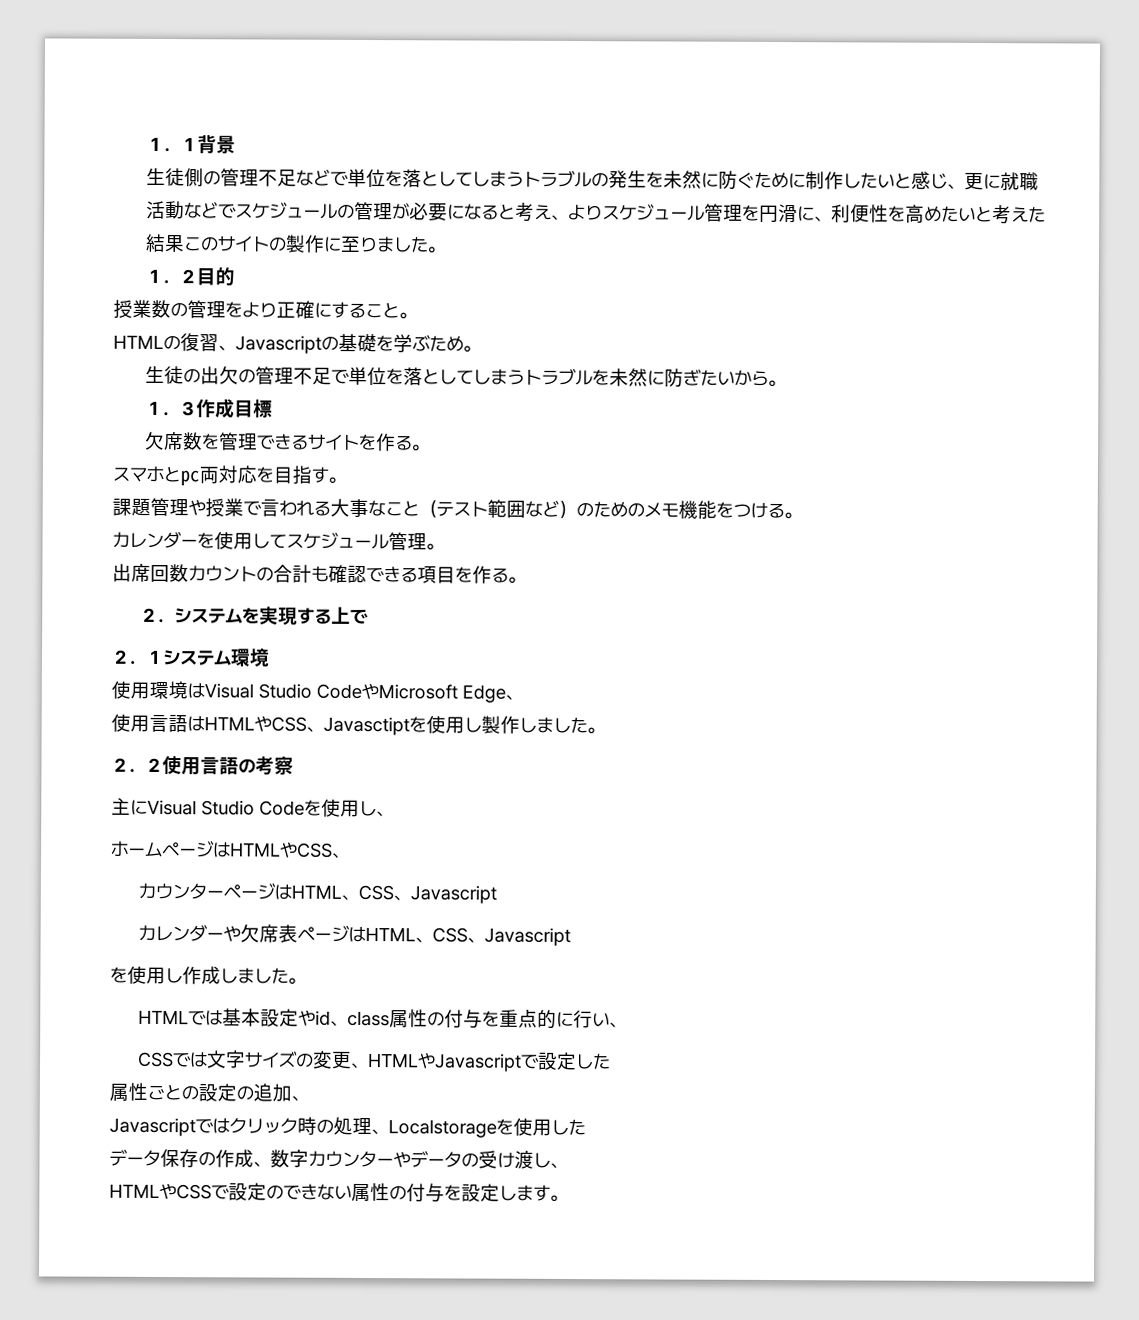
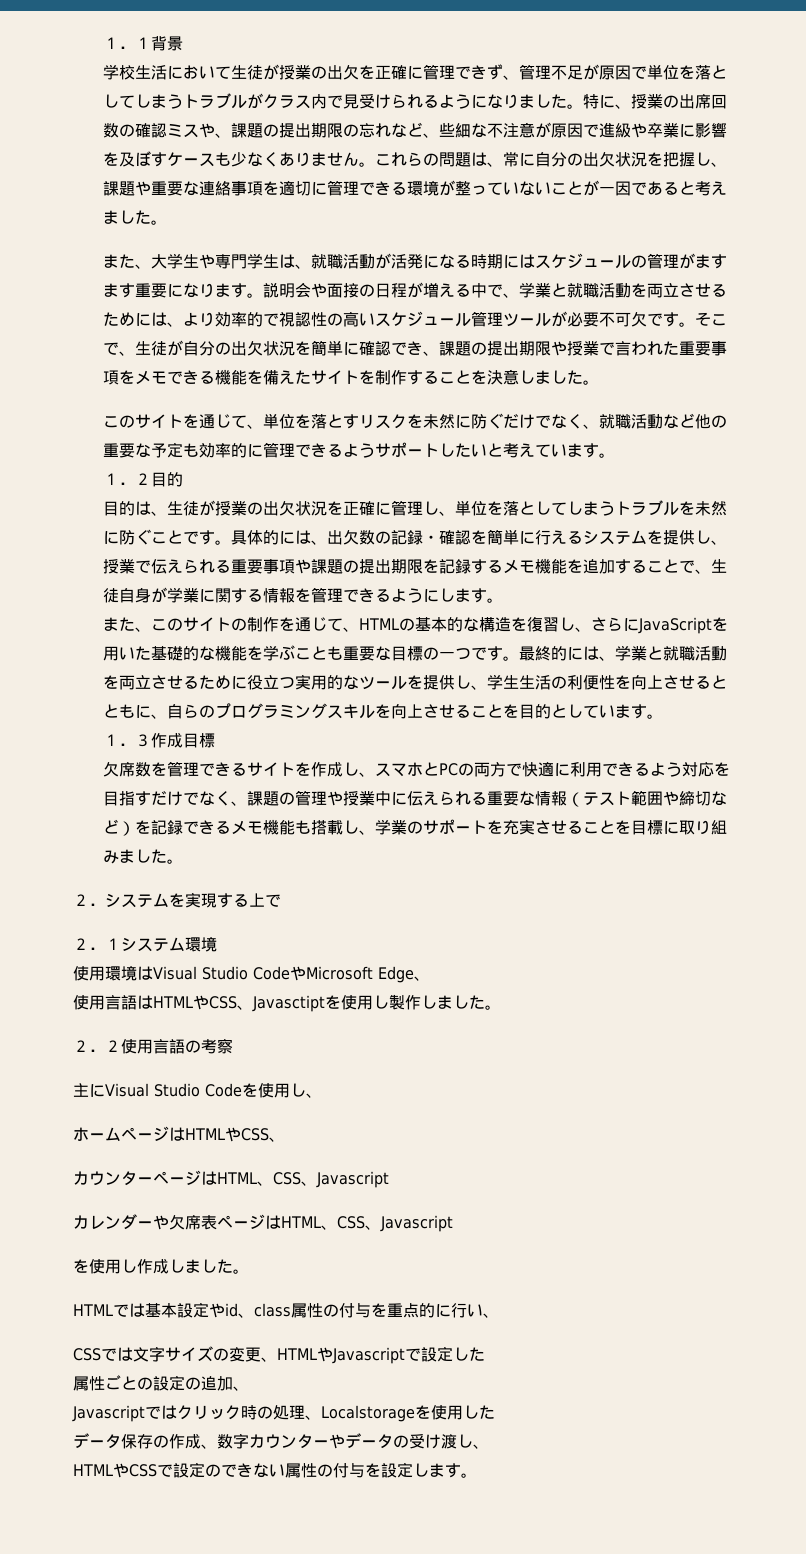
[145,167,1039,191] [145,200,237,220] 生徒側の管理不足などで単位を落としてしまうトラブルの発生を未然に防ぐために制作したいと感じ、更に就職活動などで -> [103,64,728,80] [103,93,728,109] [103,122,728,138] [103,151,728,167] [103,180,728,196] [103,210,168,225] [103,253,536,269] 学校生活において生徒が授業の出欠を正確に管理できず、管理不足が原因で単位を落としてしまうトラブルがクラス内で見受けられるようになりました。特に、授業の出席回数の確認ミスや、課題の提出期限の忘れなど、些細な不注意が原因で進級や卒業に影響を及ぼすケースも少なくありません。これらの問題は、常に自分の出欠状況を把握し、課題や重要な連絡事項を適切に管理できる環境が整っていないことが一因であると考えました。 // また、大学生や専門学生は、就職活動が活発になる時期には
[408,202,1046,225] [144,233,446,254] [144,267,235,287] [113,299,417,320] [113,333,481,354] [144,365,350,385] 必要になると考え、よりスケジュール管理を円滑に、利便性を高めたいと考えた結果このサイトの製作に至りました。 // １．２目的 // 授業数の管理をより正確にすること。 // HTMLの復習、Javascriptの基礎を学ぶため。 // 生徒の出欠の管理不足で -> [695,254,728,269] [103,282,728,298] [103,311,728,327] [103,340,728,356] [103,369,600,385] [103,413,728,429] [103,442,616,458] [103,472,184,487] [103,500,456,516] ますます重要になります。説明会や面接の日程が増える中で、学業と就職活動を両立させるためには、より効率的で視認性の高いスケジュール管理ツールが必要不可欠です。そこで、生徒が自分の出欠状況を簡単に確認でき、課題の提出期限や授業で言われた重要事項をメモできる機能を備えたサイトを制作することを決意しました。 // このサイトを通じて、単位を落とすリスクを未然に防ぐだけでなく、就職活動など他の重要な予定も効率的に管理できるようサポートしたいと考えています。 // １．２目的 // 目的は、生徒が授業の出欠状況を正確に管理し、
[682,368,769,386] ぎたいから -> [135,529,728,545] [103,558,728,574] [103,587,504,603] [103,617,729,634] [103,645,728,661] [103,674,728,690] [103,703,648,719] ぐことです。具体的には、出欠数の記録・確認を簡単に行えるシステムを提供し、授業で伝えられる重要事項や課題の提出期限を記録するメモ機能を追加することで、生徒自身が学業に関する情報を管理できるようにします。 // また、このサイトの制作を通じて、HTMLの基本的な構造を復習し、さらにJavaScriptを用いた基礎的な機能を学ぶことも重要な目標の一つです。最終的には、学業と就職活動を両立させるために役立つ実用的なツールを提供し、学生生活の利便性を向上させるとともに、自らのプログラミングスキルを向上させることを目的としています
[394,435,430,452] る。 // -> [327,762,376,777] 成し、
[180,465,346,487] [112,497,802,520] [112,531,444,551] [112,563,509,584] ㍶両対応を目指す。 // 課題管理や授業で言われる大事なこと（テスト範囲など）のためのメモ機能をつける。 // カレンダーを使用してスケジュール管理。 // 出席回数カウントの合計も確認できる項目を作る -> [439,761,731,777] [103,790,728,807] [103,819,728,836] [103,849,168,864] PCの両方で快適に利用できるよう対応を目指すだけでなく、課題の管理や授業中に伝えられる重要な情報（テスト範囲や締切など）を記録できるメモ機能も搭載し、学業のサポートを充実させることを目標に取り組みました

